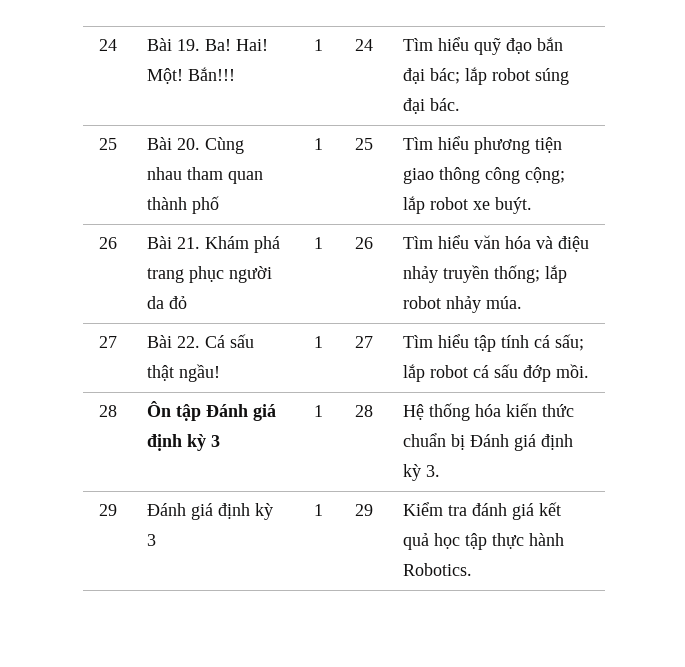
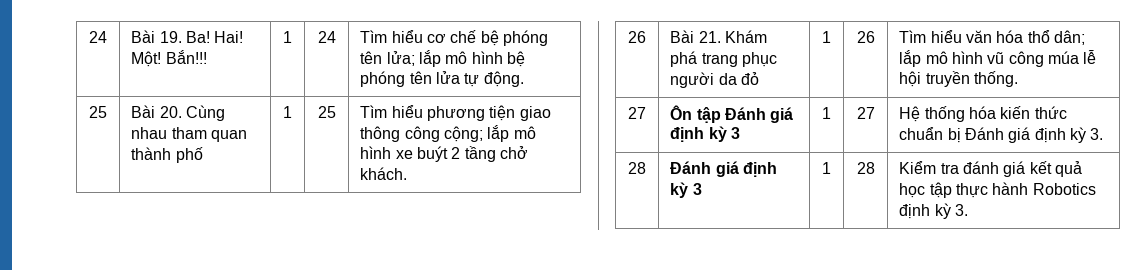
[474,37,564,55] [403,67,570,85] [403,98,461,114] quỹ đạo bắn đại bác; lắp robot súng đại bác. -> [426,30,548,46] [360,50,525,67] [360,71,524,87] cơ chế bệ phóng tên lửa; lắp mô hình bệ phóng tên lửa tự động.
[430,197,533,214] robot xe buýt. -> [513,126,536,139] [360,146,528,162] [360,167,408,180] mô hình xe buýt 2 tầng chở khách.
[536,236,590,252] [403,265,568,283] [403,296,523,313] [99,336,117,348] [147,334,255,348] [147,364,221,382] [313,336,323,348] [354,336,373,348] [403,334,585,352] [403,364,590,382] [99,405,117,417] và điệu nhảy truyền thống; lắp robot nhảy múa. // 27 | Bài 22. Cá sấu thật ngầu! | 1 | 27 | Tìm hiểu tập tính cá sấu; lắp robot cá sấu đớp mồi. // 28 -> [1027,30,1085,45] [899,50,1097,67] [899,71,1018,87] [628,107,646,119] thổ dân; lắp mô hình vũ công múa lễ hội truyền thống. // 27
[354,405,373,417] 28 -> [856,107,875,119] 27
[99,504,117,516] [147,503,274,520] [147,534,157,546] [313,504,323,516] [354,504,373,516] 29 | Đánh giá định kỳ 3 | 1 | 29 -> [628,162,646,174] [670,161,777,177] [670,182,702,198] [822,162,831,174] [856,162,875,174] 28 | Đánh giá định kỳ 3 | 1 | 28
[403,563,473,576] Robotics. -> [1032,183,1096,195] [899,203,968,219] Robotics định kỳ 3.

